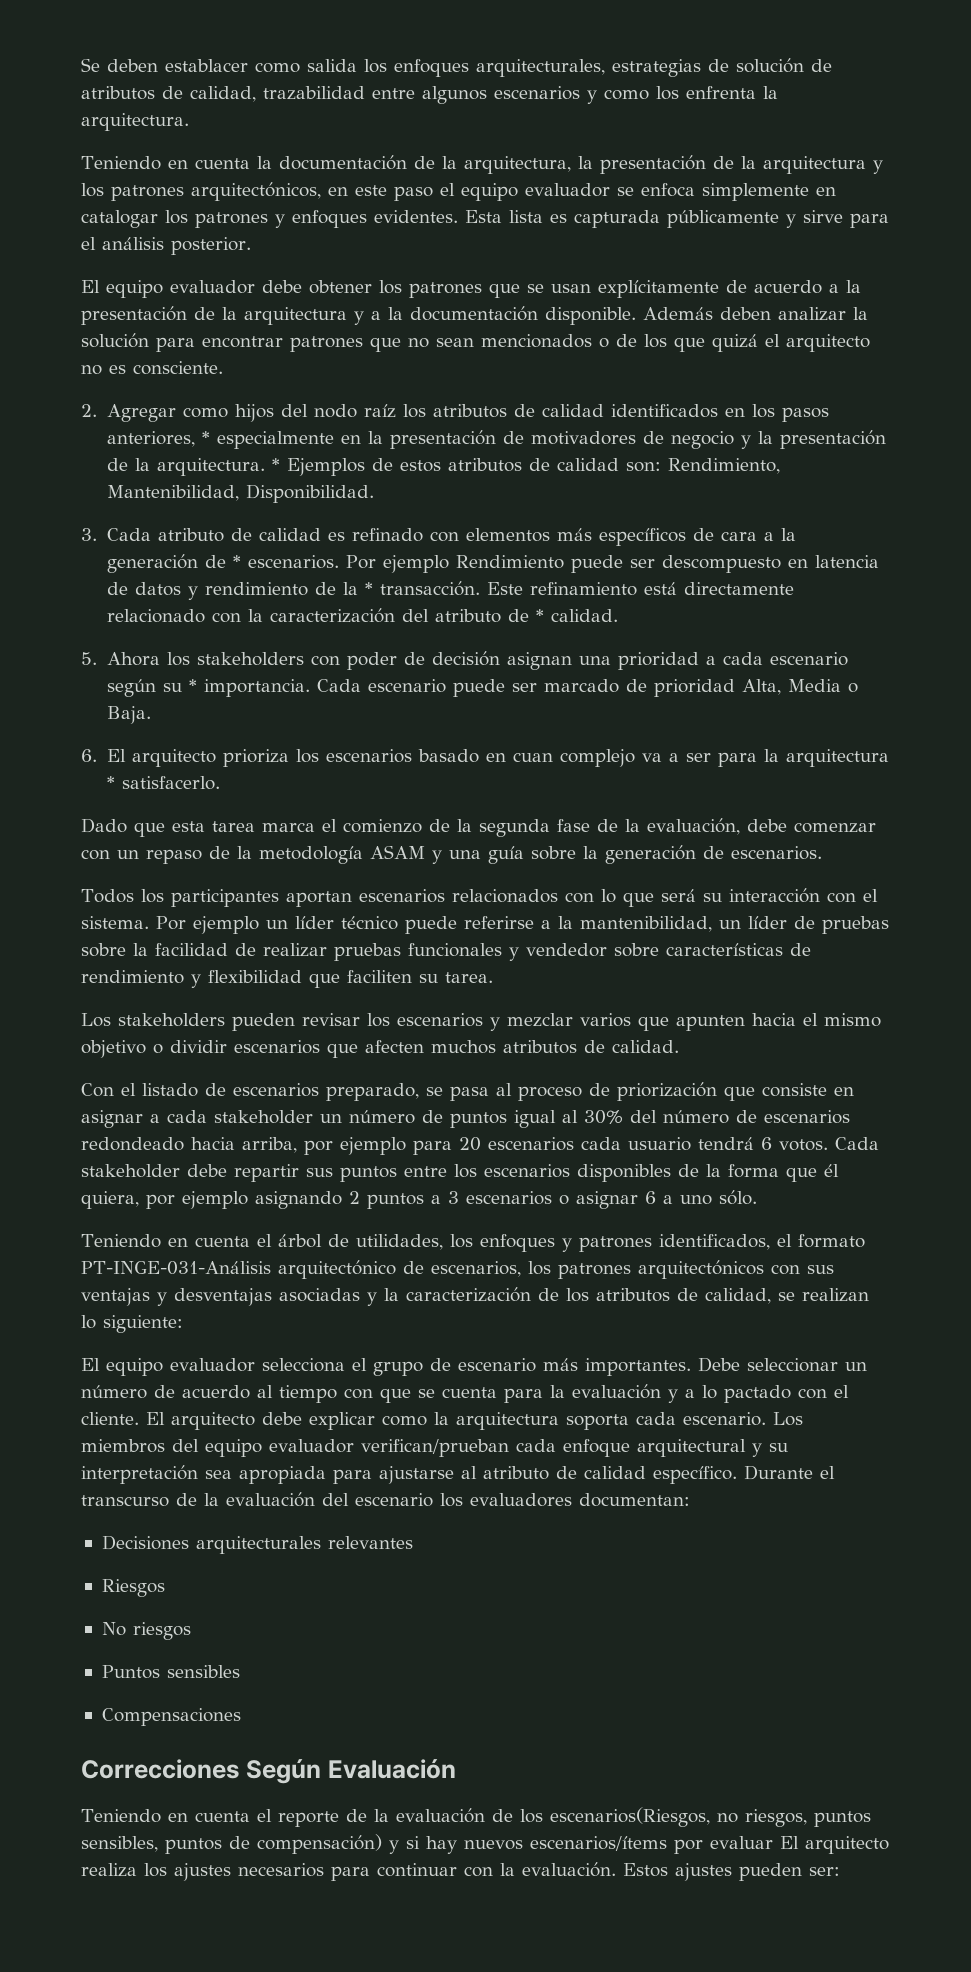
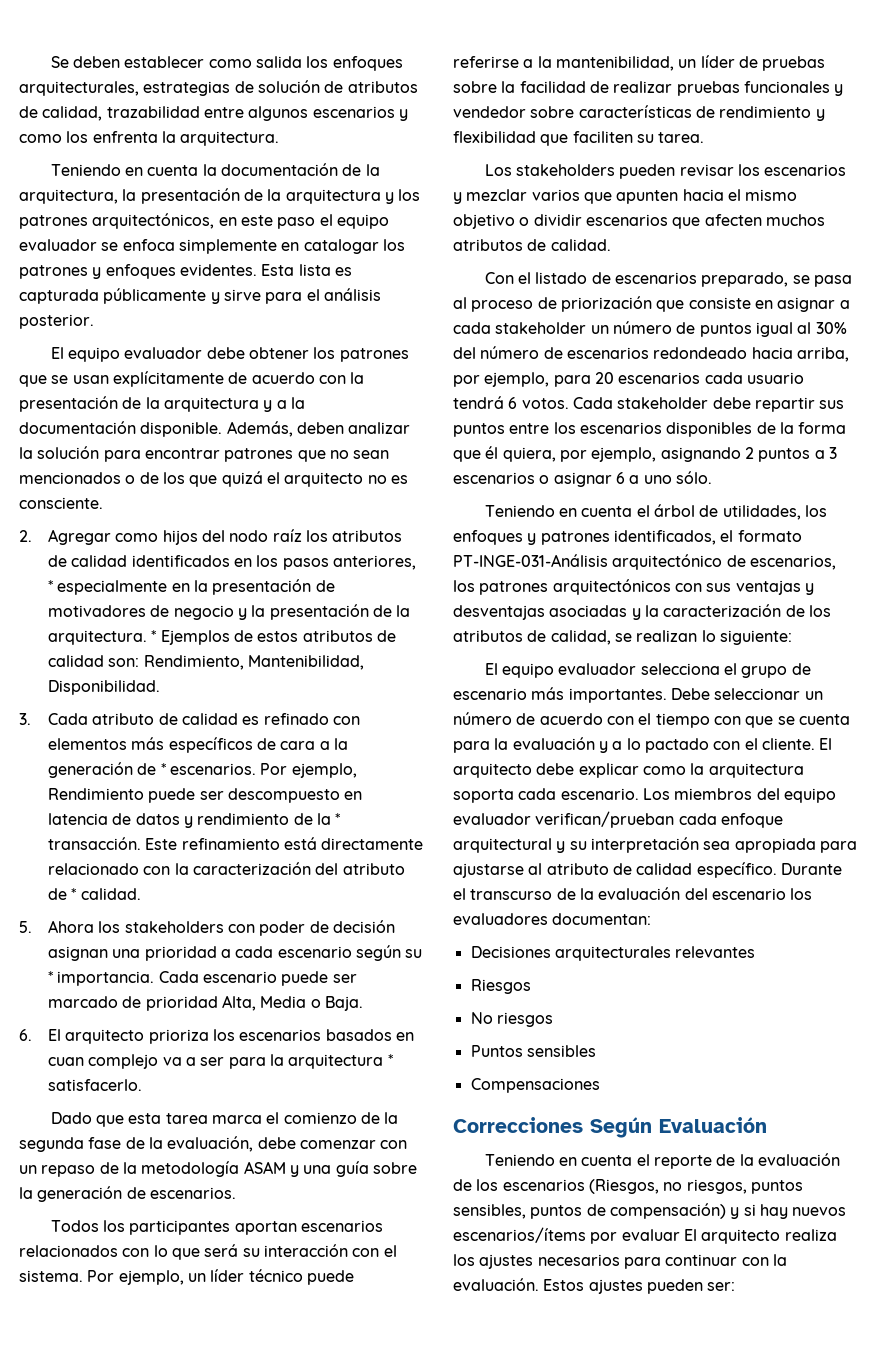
[165,59,248,72] establacer -> [124,56,205,68] establecer
[829,284,839,293] a -> [318,375,346,384] con
[643,307,713,320] Además -> [226,421,293,437] Además,
[383,555,450,573] ejemplo -> [291,763,357,778] ejemplo,
[418,749,480,763] basado -> [325,1029,392,1041] basados
[193,916,259,934] ejemplo -> [118,1270,184,1285] ejemplo,
[340,1137,406,1155] ejemplo -> [484,372,550,387] ejemplo,
[182,1191,248,1209] ejemplo -> [591,447,657,462] ejemplo,
[257,1385,273,1398] al -> [606,713,652,725] con el
[549,1807,710,1827] escenarios(Riesgos, -> [502,1179,659,1194] escenarios (Riesgos,

